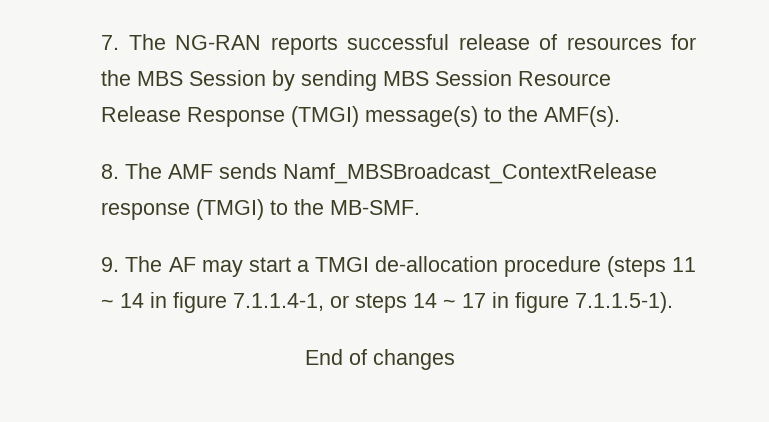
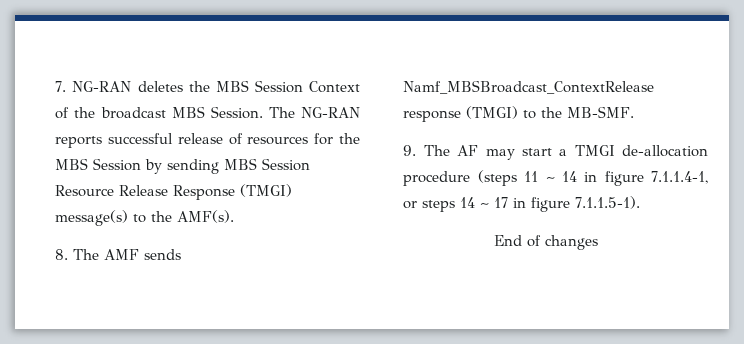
(120, 42) none -> [72,80,360,93] [55,106,263,119] NG-RAN deletes the MBS Session Context of the broadcast MBS Session.

